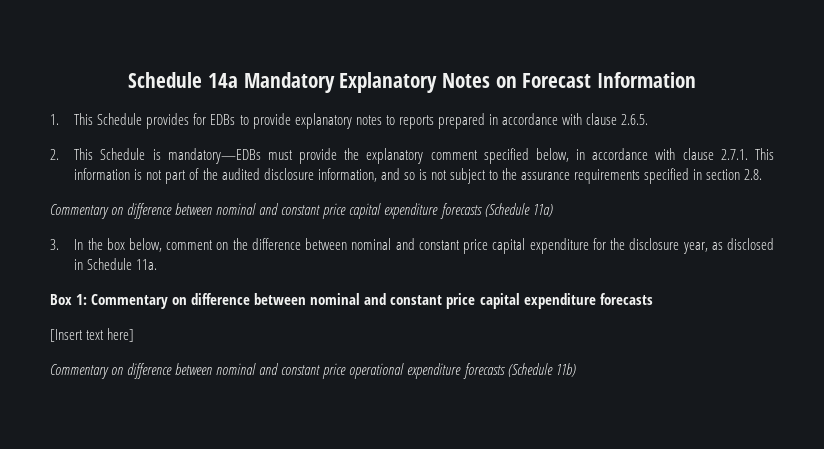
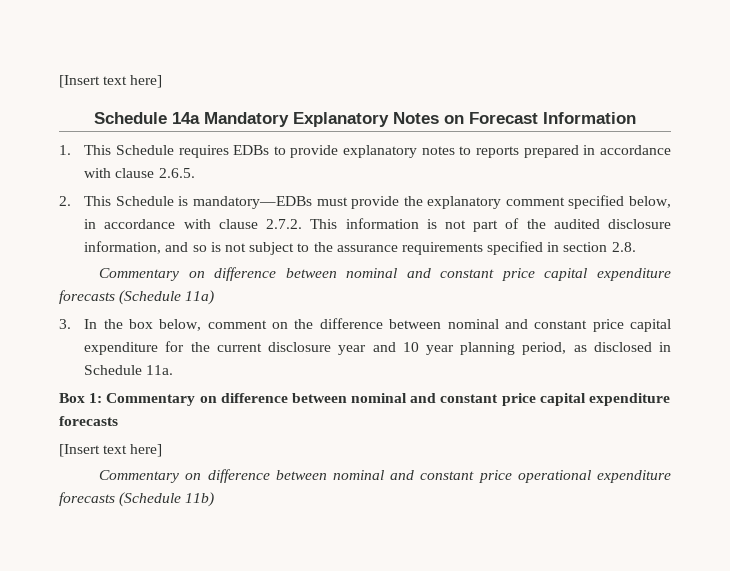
(128, 80) none -> [59,75,163,88] [Insert text here] //
[146,113,207,129] provides for -> [178,145,229,158] requires
[720,149,748,160] 2.7.1. -> [266,219,303,229] 2.7.2.
[629,238,708,254] disclosure year, -> [216,342,567,355] current disclosure year and 10 year planning period,

